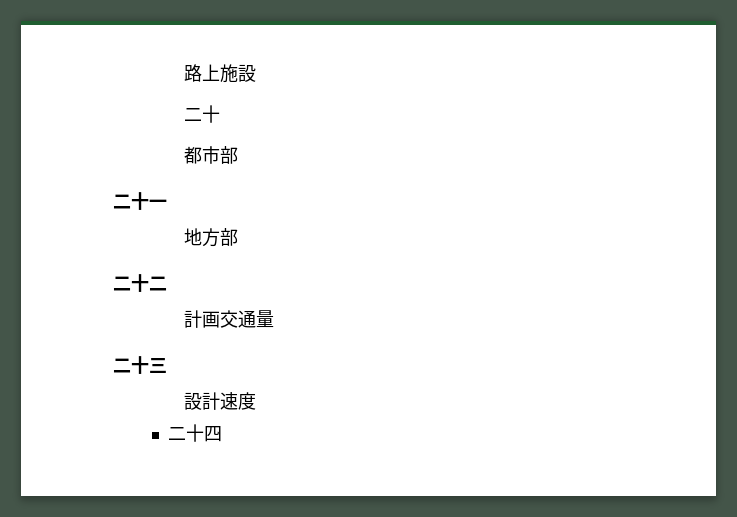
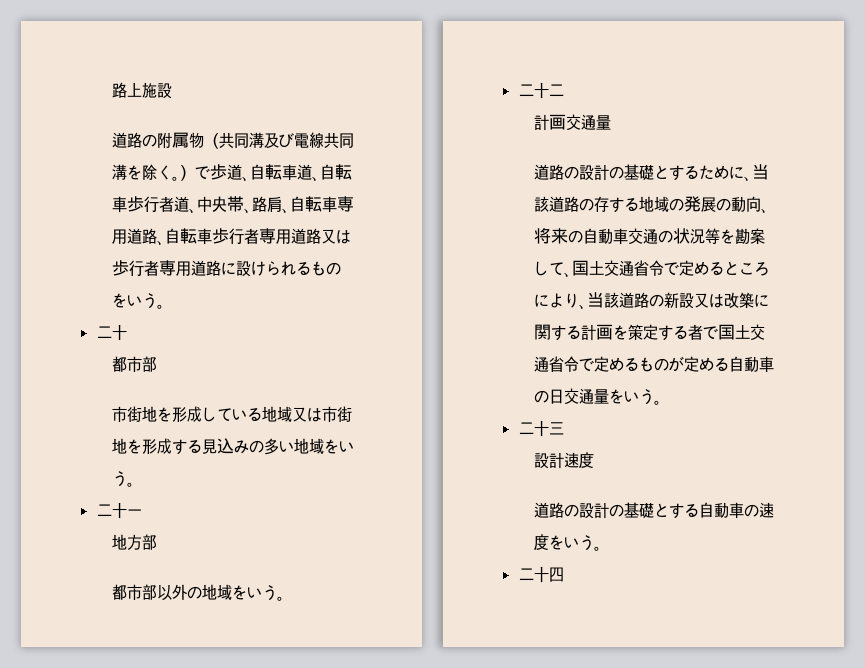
[183,105,220,123] [183,146,238,164] [113,192,167,210] [183,228,238,247] [113,274,167,292] [183,310,274,328] [113,356,167,374] [183,392,256,410] 二十 // 都市部 // 二十一 // 地方部 // 二十二 // 計画交通量 // 二十三 // 設計速度 -> [111,132,354,149] [111,164,352,182] [111,196,354,214] [111,228,351,246] [111,260,341,277] [111,293,165,309] [96,324,127,341] [111,356,157,372] [111,406,352,423] [111,438,354,455] [111,471,135,487] [96,502,142,519] [111,534,157,550] [111,584,285,601] [518,82,564,99] [533,114,611,131] [533,164,769,182] [533,196,769,214] [533,228,765,245] [533,260,769,278] [533,292,769,310] [533,324,765,341] [533,356,774,373] [533,388,662,405] [518,420,564,437] [533,452,594,469] [533,502,774,519] [533,534,602,551] 道路の附属物（共同溝及び電線共同溝を除く。）で歩道、自転車道、自転車歩行者道、中央帯、路肩、自転車専用道路、自転車歩行者専用道路又は歩行者専用道路に設けられるものをいう。 // 二十 // 都市部 // 市街地を形成している地域又は市街地を形成する見込みの多い地域をいう。 // 二十一 // 地方部 // 都市部以外の地域をいう。 // 二十二 // 計画交通量 // 道路の設計の基礎とするために、当該道路の存する地域の発展の動向、将来の自動車交通の状況等を勘案して、国土交通省令で定めるところにより、当該道路の新設又は改築に関する計画を策定する者で国土交通省令で定めるものが定める自動車の日交通量をいう。 // 二十三 // 設計速度 // 道路の設計の基礎とする自動車の速度をいう。

